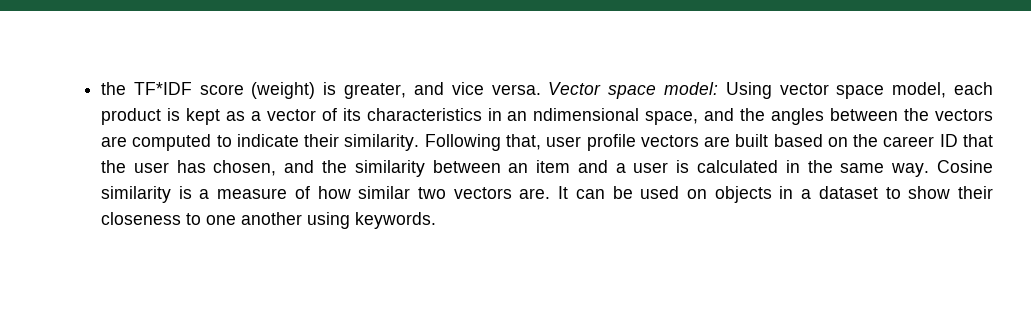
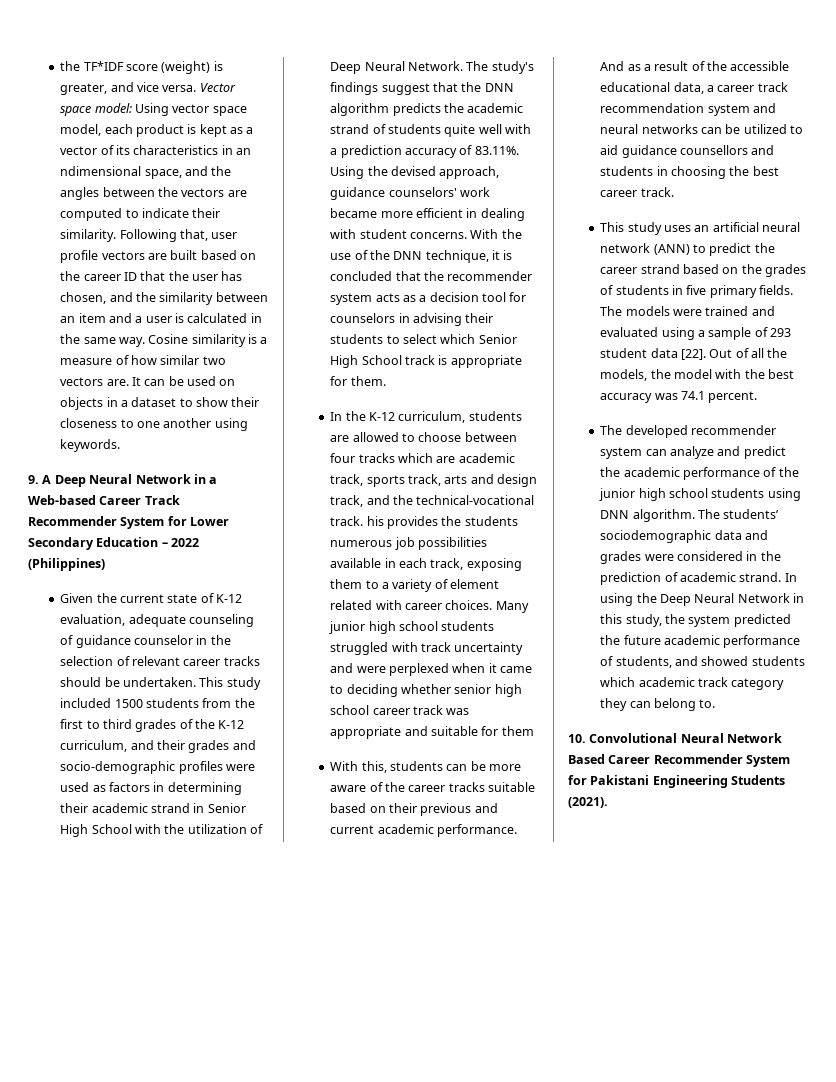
(436, 220) none -> [28,474,218,487] [28,495,180,505] [28,516,230,529] [28,537,200,550] [28,558,105,571] [60,593,243,603] [60,614,254,627] [60,635,231,648] [60,656,260,666] [60,677,261,690] [60,698,255,708] [60,719,245,732] [60,740,256,753] [60,761,255,774] [60,782,242,795] [60,803,246,813] [60,824,264,837] [330,61,534,74] [330,82,514,95] [330,103,524,116] [330,124,532,137] [330,145,519,158] [330,166,500,179] [330,187,490,200] [330,208,525,221] [330,229,522,239] [330,250,513,263] [330,271,533,281] [330,292,527,305] [330,313,494,326] [330,334,517,344] [330,355,522,368] [330,376,386,386] [330,411,522,423] [330,432,517,442] [330,453,515,463] [330,474,538,487] [330,495,535,507] [330,516,518,529] [330,537,487,550] [330,558,522,571] [330,579,500,592] [330,600,529,613] [329,621,495,634] [330,642,524,655] [330,663,533,676] [330,684,522,697] [330,705,470,715] [330,726,534,739] [330,761,522,773] [330,782,536,792] [330,803,498,816] [330,824,517,837] [600,61,790,71] [600,82,788,94] [600,103,776,116] [600,124,804,134] [600,145,775,158] [600,166,779,179] [600,187,674,197] [600,222,801,235] [600,243,775,256] [600,264,807,277] [600,285,794,298] [600,306,775,316] [600,327,792,340] [600,348,788,360] [600,369,795,381] [600,391,758,403] [600,425,776,438] [600,446,786,459] [600,467,799,480] [599,488,801,501] [600,509,780,522] [600,530,768,543] [600,551,781,564] [600,572,797,585] [600,593,805,606] [600,614,791,627] [600,635,801,648] [600,656,805,668] [600,677,785,690] [600,698,716,711] [568,733,783,743] [568,754,791,767] [568,775,786,788] [568,797,608,808] // 9. A Deep Neural Network in a Web-based Career Track Recommender System for Lower Secondary Education – 2022 (Philippines) // Given the current state of K-12 evaluation, adequate counseling of guidance counselor in the selection of relevant career tracks should be undertaken. This study included 1500 students from the first to third grades of the K-12 curriculum, and their grades and socio-demographic profiles were used as factors in determining their academic strand in Senior High School with the utilization of Deep Neural Network. The study's findings suggest that the DNN algorithm predicts the academic strand of students quite well with a prediction accuracy of 83.11%. Using the devised approach, guidance counselors' work became more efficient in dealing with student concerns. With the use of the DNN technique, it is concluded that the recommender system acts as a decision tool for counselors in advising their students to select which Senior High School track is appropriate for them. // In the K-12 curriculum, students are allowed to choose between four tracks which are academic track, sports track, arts and design track, and the technical-vocational track. his provides the students numerous job possibilities available in each track, exposing them to a variety of element related with career choices. Many junior high school students struggled with track uncertainty and were perplexed when it came to deciding whether senior high school career track was appropriate and suitable for them // With this, students can be more aware of the career tracks suitable based on their previous and current academic performance. And as a result of the accessible educational data, a career track recommendation system and neural networks can be utilized to aid guidance counsellors and students in choosing the best career track. // This study uses an artificial neural network (ANN) to predict the career strand based on the grades of students in five primary fields. The models were trained and evaluated using a sample of 293 student data [22]. Out of all the models, the model with the best accuracy was 74.1 percent. // The developed recommender system can analyze and predict the academic performance of the junior high school students using DNN algorithm. The students’ sociodemographic data and grades were considered in the prediction of academic strand. In using the Deep Neural Network in this study, the system predicted the future academic performance of students, and showed students which academic track category they can belong to. // 10. Convolutional Neural Network Based Career Recommender System for Pakistani Engineering Students (2021).

